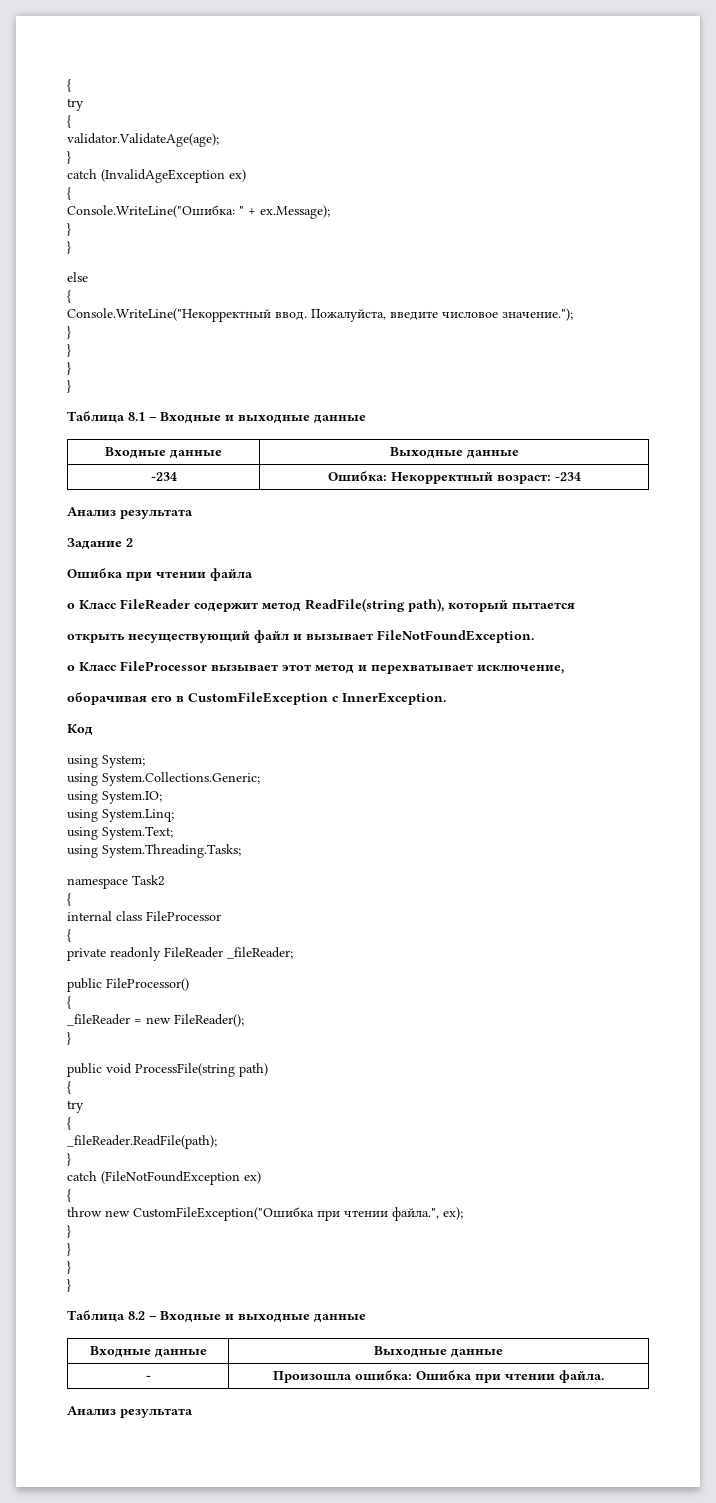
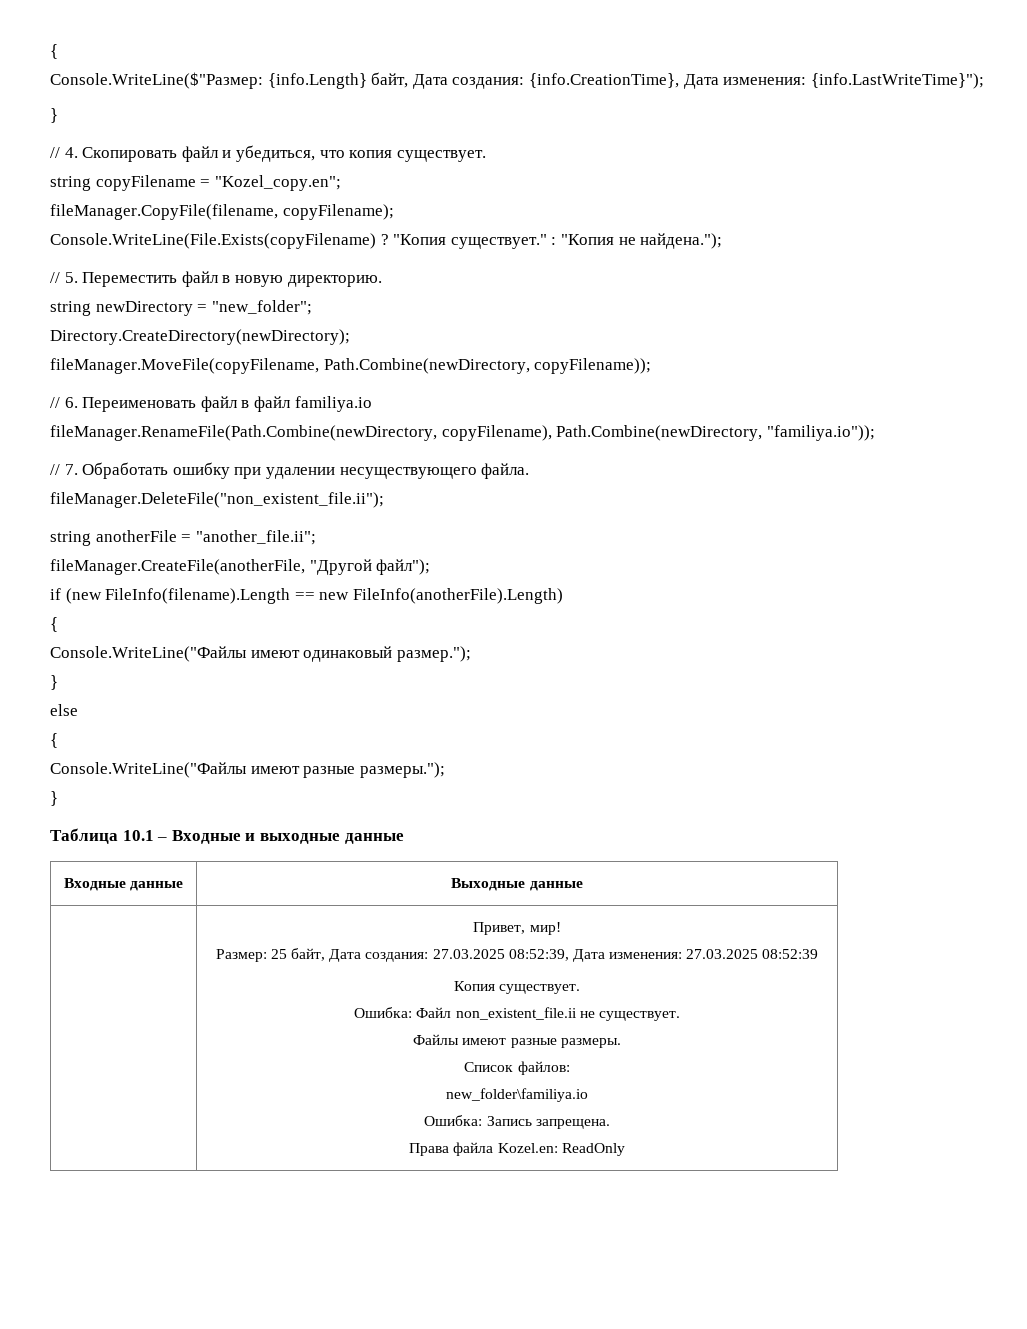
[67,79,71,92] [67,98,84,111] [67,115,71,128] [67,133,219,147] [67,151,71,164] [67,169,246,183] [67,187,71,200] [67,205,330,219] [67,223,71,236] [67,241,71,254] [67,272,88,282] [67,290,71,303] [67,308,573,322] [67,326,71,339] [67,344,71,357] [67,362,71,375] [67,380,71,393] [67,411,366,424] [105,447,222,459] [389,447,519,459] [150,472,177,481] [327,471,581,484] [67,507,193,519] [67,538,133,550] [67,568,253,581] [67,598,575,612] [67,630,534,643] [67,661,564,674] [67,692,446,705] [67,724,93,736] [67,755,145,768] [67,772,260,786] [67,791,162,804] [67,809,174,822] [67,826,173,840] [67,844,241,858] [67,875,165,889] [67,893,71,906] [67,911,221,921] [67,929,71,942] [67,947,293,961] [67,978,189,992] [67,996,71,1009] [67,1014,244,1027] [67,1032,71,1045] [67,1063,268,1077] [67,1081,71,1094] [67,1100,84,1113] [67,1117,71,1130] [67,1135,217,1149] [67,1153,71,1166] [67,1171,261,1185] [67,1189,71,1202] [67,1207,463,1221] [67,1225,71,1238] [67,1243,71,1256] [67,1261,71,1274] [67,1279,71,1292] [67,1310,366,1323] [89,1346,207,1358] [374,1346,503,1358] [145,1375,151,1380] [273,1370,604,1383] [67,1406,193,1418] { // try // { // validator.ValidateAge(age); // } // catch (InvalidAgeException ex) // { // Console.WriteLine("Ошибка: " + ex.Message); // } // } // else // { // Console.WriteLine("Некорректный ввод. Пожалуйста, введите числовое значение."); // } // } // } // } // Таблица 8.1 – Входные и выходные данные // Входные данные | Выходные данные // -234 | Ошибка: Некорректный возраст: -234 // Анализ результата // Задание 2 // Ошибка при чтении файла // o Класс FileReader содержит метод ReadFile(string path), который пытается // открыть несуществующий файл и вызывает FileNotFoundException. // o Класс FileProcessor вызывает этот метод и перехватывает исключение, // оборачивая его в CustomFileException с InnerException. // Код // using System; // using System.Collections.Generic; // using System.IO; // using System.Linq; // using System.Text; // using System.Threading.Tasks; // namespace Task2 // { // internal class FileProcessor // { // private readonly FileReader _fileReader; // public FileProcessor() // { // _fileReader = new FileReader(); // } // public void ProcessFile(string path) // { // try // { // _fileReader.ReadFile(path); // } // catch (FileNotFoundException ex) // { // throw new CustomFileException("Ошибка при чтении файла.", ex); // } // } // } // } // Таблица 8.2 – Входные и выходные данные // Входные данные | Выходные данные // - | Произошла ошибка: Ошибка при чтении файла. // Анализ результата -> [50,44,58,59] [50,72,984,89] [50,108,58,123] [50,145,486,162] [50,175,341,191] [50,204,394,220] [50,233,723,249] [50,271,382,287] [50,300,312,316] [50,329,350,345] [50,358,652,374] [50,396,372,412] [50,425,875,441] [50,462,530,479] [50,492,384,508] [50,530,316,546] [50,559,431,575] [50,588,563,604] [50,617,58,632] [50,646,471,662] [50,675,58,690] [50,704,78,716] [50,733,58,748] [50,762,445,778] [50,791,58,806] [50,828,404,844] [63,878,184,891] [451,878,583,891] [473,922,561,935] [215,948,819,962] [453,981,581,994] [354,1007,680,1021] [413,1034,621,1048] [464,1061,570,1075] [446,1088,588,1102] [424,1115,610,1129] [409,1142,625,1156] { // Console.WriteLine($"Размер: {info.Length} байт, Дата создания: {info.CreationTime}, Дата изменения: {info.LastWriteTime}"); // } // // 4. Скопировать файл и убедиться, что копия существует. // string copyFilename = "Kozel_copy.en"; // fileManager.CopyFile(filename, copyFilename); // Console.WriteLine(File.Exists(copyFilename) ? "Копия существует." : "Копия не найдена."); // // 5. Переместить файл в новую директорию. // string newDirectory = "new_folder"; // Directory.CreateDirectory(newDirectory); // fileManager.MoveFile(copyFilename, Path.Combine(newDirectory, copyFilename)); // // 6. Переименовать файл в файл familiya.io // fileManager.RenameFile(Path.Combine(newDirectory, copyFilename), Path.Combine(newDirectory, "familiya.io")); // // 7. Обработать ошибку при удалении несуществующего файла. // fileManager.DeleteFile("non_existent_file.ii"); // string anotherFile = "another_file.ii"; // fileManager.CreateFile(anotherFile, "Другой файл"); // if (new FileInfo(filename).Length == new FileInfo(anotherFile).Length) // { // Console.WriteLine("Файлы имеют одинаковый размер."); // } // else // { // Console.WriteLine("Файлы имеют разные размеры."); // } // Таблица 10.1 – Входные и выходные данные // Входные данные | Выходные данные // | Привет, мир! // Размер: 25 байт, Дата создания: 27.03.2025 08:52:39, Дата изменения: 27.03.2025 08:52:39 // Копия существует. // Ошибка: Файл non_existent_file.ii не существует. // Файлы имеют разные размеры. // Список файлов: // new_folder\familiya.io // Ошибка: Запись запрещена. // Права файла Kozel.en: ReadOnly

